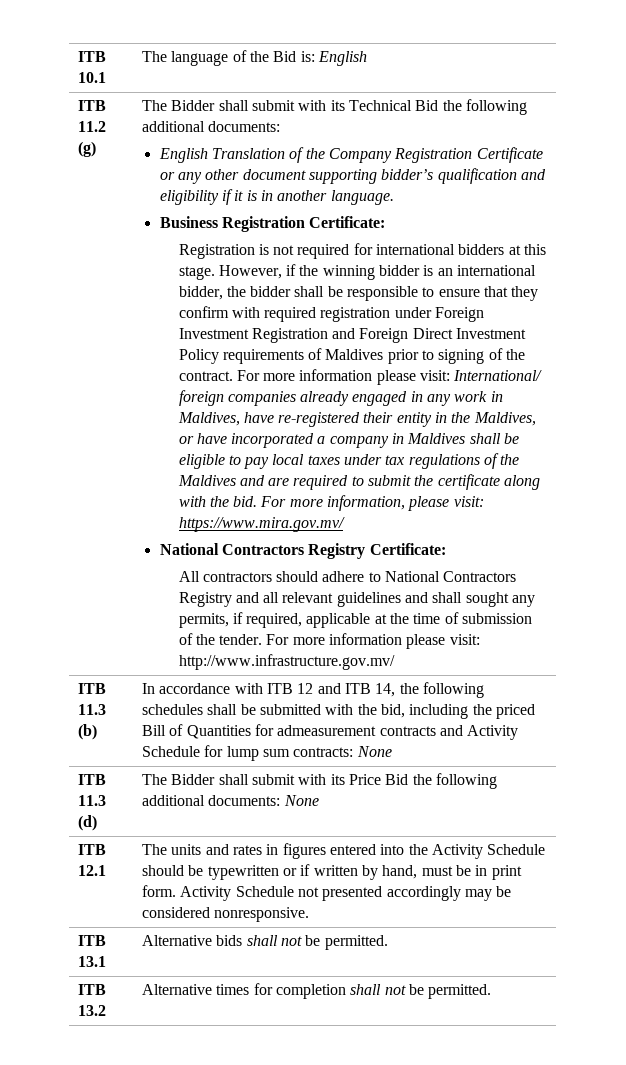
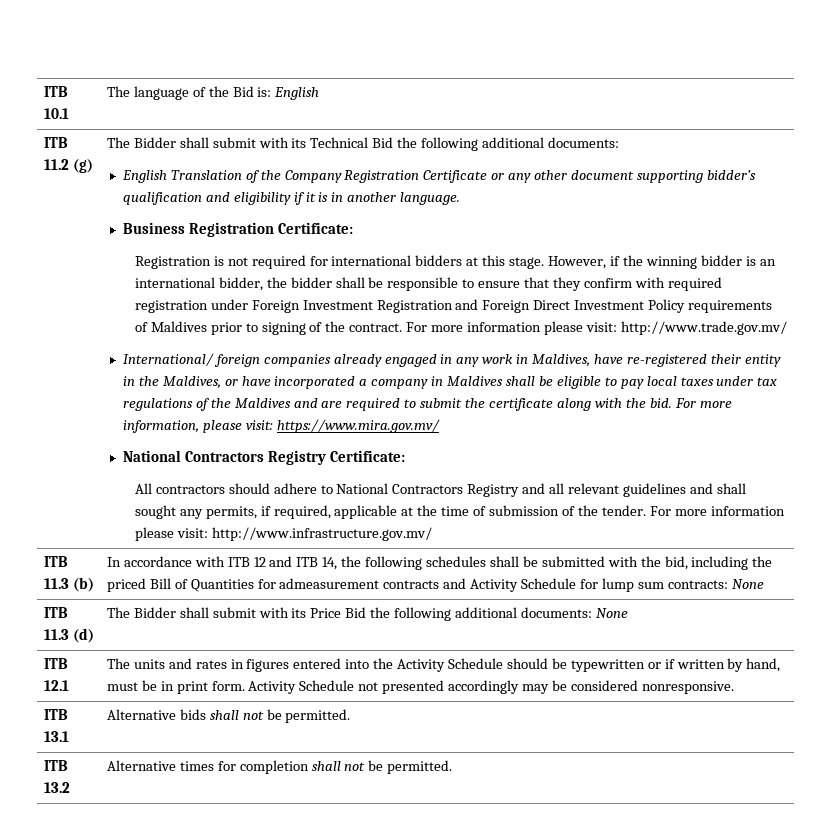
(451, 375) none -> [620,321,787,335] http://www.trade.gov.mv/ //

